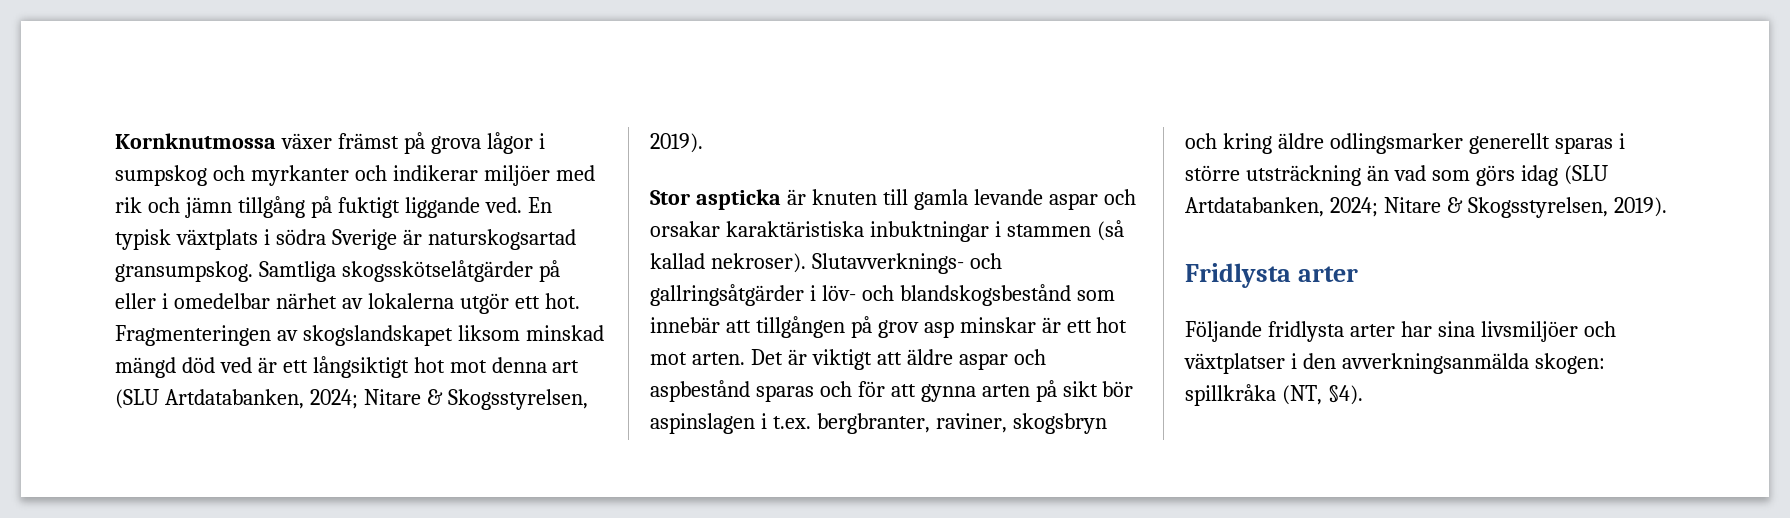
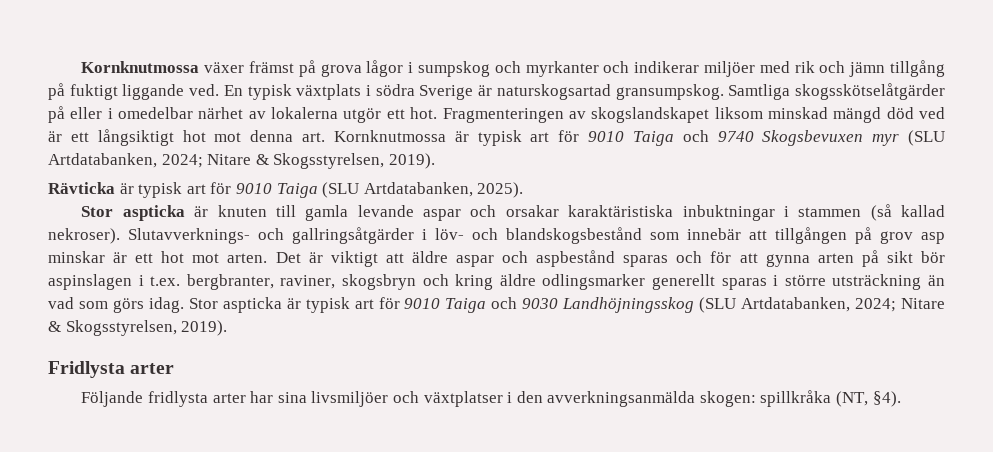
[552,360,580,373] [115,389,588,410] [650,133,703,153] art (SLU Artdatabanken, 2024; Nitare & Skogsstyrelsen, 2019). -> [302,130,946,146] [48,153,435,169] [48,182,524,198] art. Kornknutmossa är typisk art för 9010 Taiga och 9740 Skogsbevuxen myr (SLU Artdatabanken, 2024; Nitare & Skogsstyrelsen, 2019). // Rävticka är typisk art för 9010 Taiga (SLU Artdatabanken, 2025).
[1520,165,1558,186] idag -> [148,297,695,313] idag. Stor aspticka är typisk art för 9010 Taiga och 9030 Landhöjningsskog

